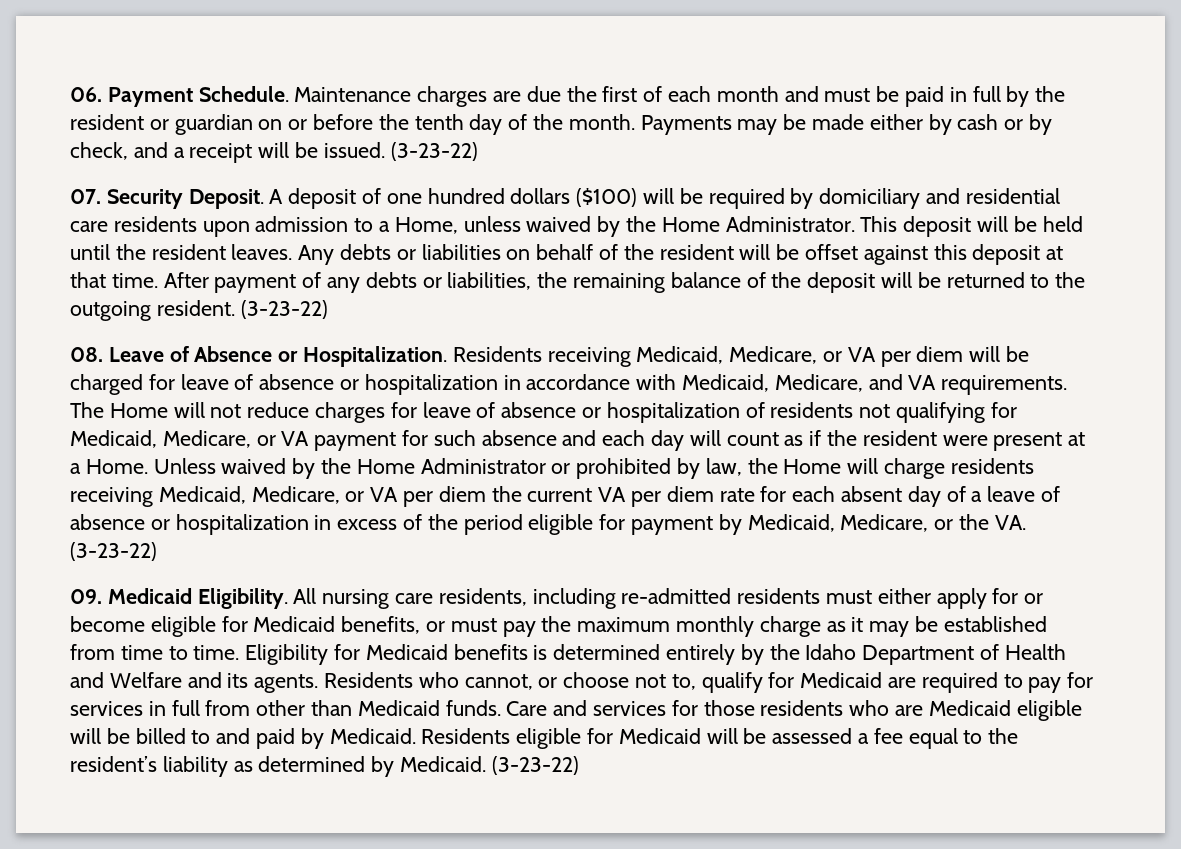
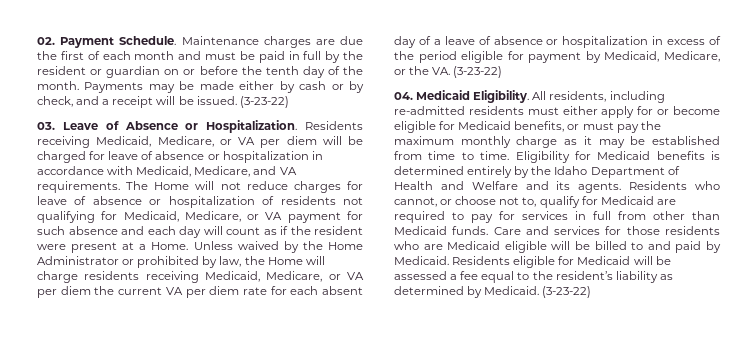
[70,87,102,102] 06. -> [37,37,55,45] 02.
[70,188,1060,209] [70,216,1083,237] [70,244,1064,265] [70,272,1086,293] [70,300,328,321] [70,347,103,362] 07. Security Deposit. A deposit of one hundred dollars ($100) will be required by domiciliary and residential care residents upon admission to a Home, unless waived by the Home Administrator. This deposit will be held until the resident leaves. Any debts or liabilities on behalf of the resident will be offset against this deposit at that time. After payment of any debts or liabilities, the remaining balance of the deposit will be returned to the outgoing resident. (3-23-22) // 08. -> [37,122,55,130] 03.
[70,589,102,604] 09. -> [394,92,413,100] 04.
[322,589,434,609] nursing care -> (547, 95) none

